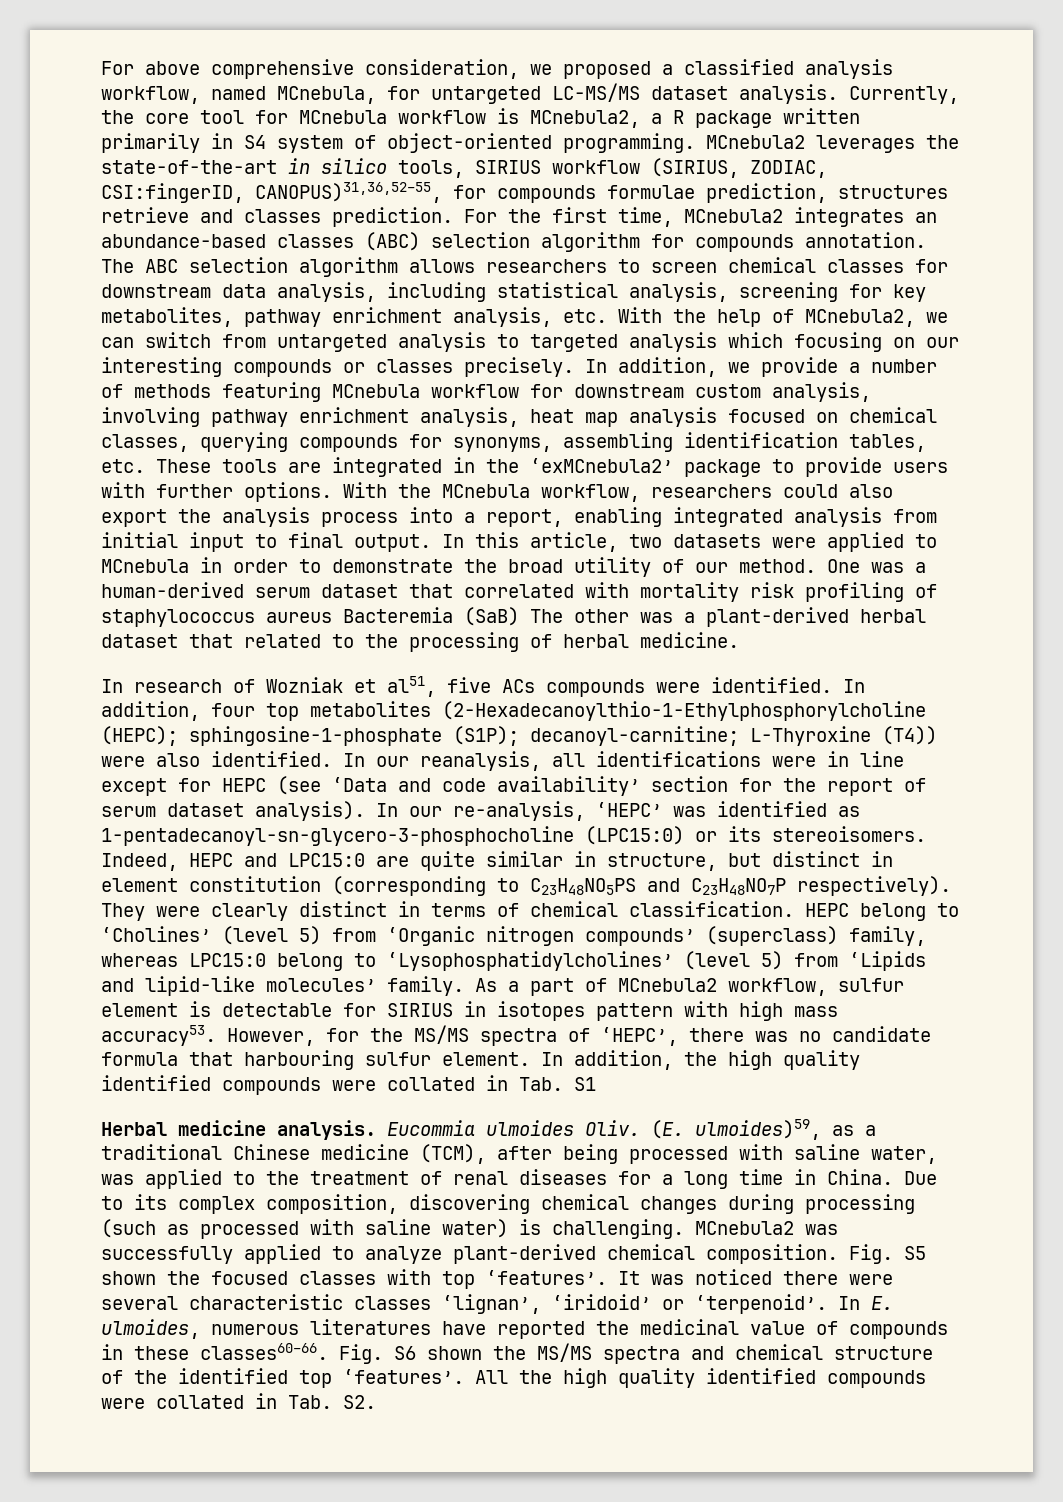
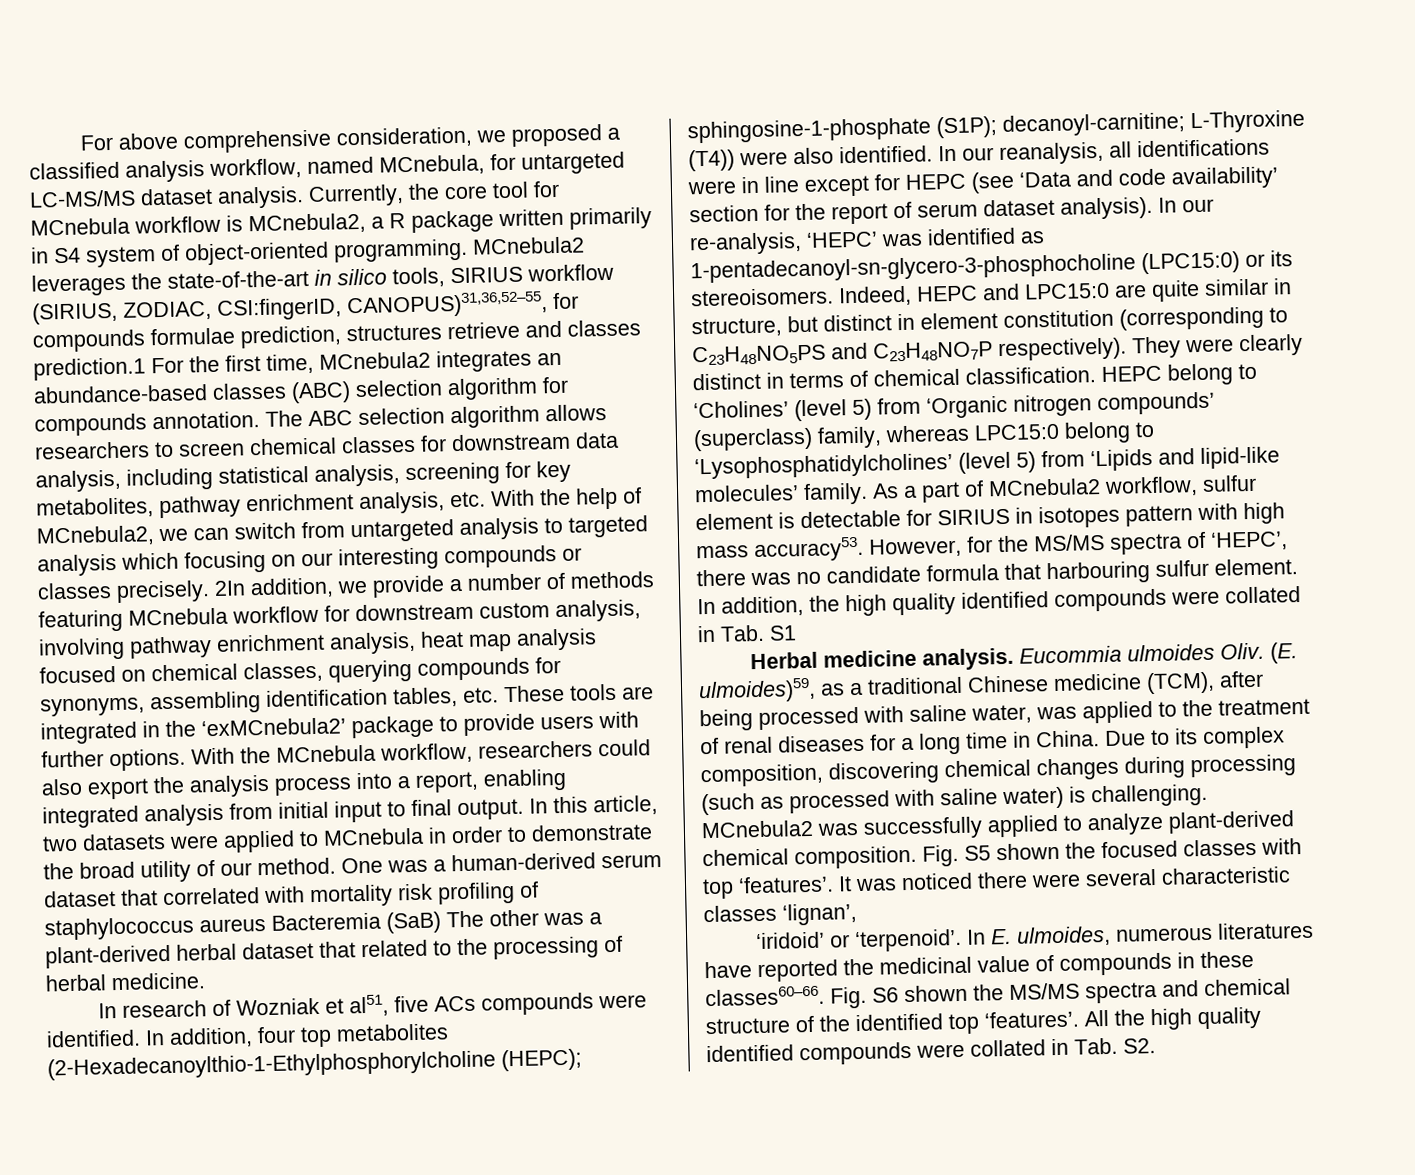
[332,207,453,227] prediction. -> [33,357,146,381] prediction.1
[585,359,607,373] In -> [214,580,246,596] 2In
(541, 1304) none -> (857, 914) //

